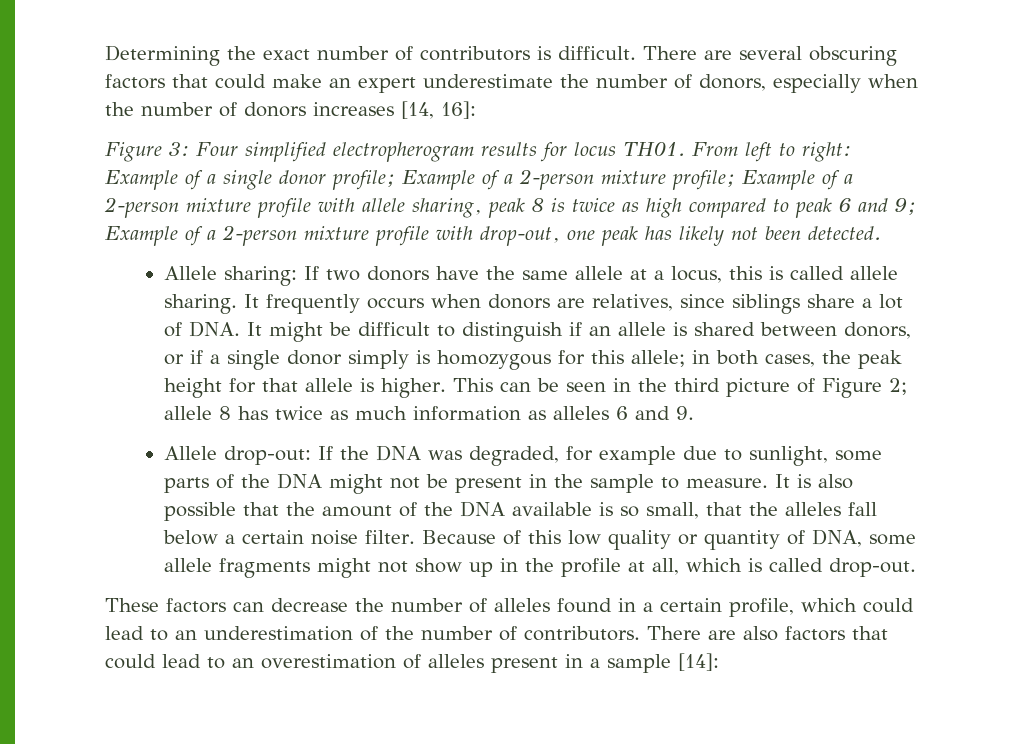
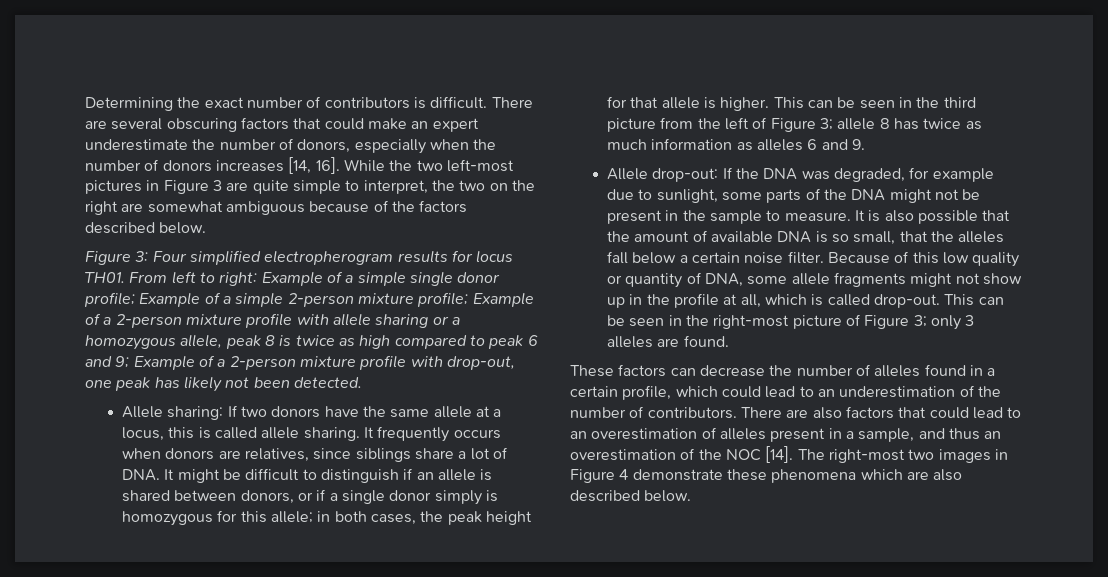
[441,101,476,119] 16]: -> [315,157,514,174] [85,180,535,194] [85,200,468,215] [85,222,207,234] 16]. While the two left-most pictures in Figure 3 are quite simple to interpret, the two on the right are somewhat ambiguous because of the factors described below.
(216, 179) none -> [357,271,406,286] simple
(513, 179) none -> [235,292,284,307] simple
[412,198,482,218] sharing, -> [375,314,460,328] [85,334,223,350] sharing or a homozygous allele,
[797,378,908,398] of Figure 2; -> [660,117,834,132] from the left of Figure 3;
[424,501,593,517] the DNA available -> [711,231,812,243] available DNA
(917, 567) none -> [944,294,1004,306] [607,314,975,330] [607,335,729,348] This can be seen in the right-most picture of Figure 3; only 3 alleles are found.
[607,653,719,673] sample [14]: -> [858,428,1002,442] [570,446,1008,463] [570,469,963,483] [570,490,692,502] sample, and thus an overestimation of the NOC [14]. The right-most two images in Figure 4 demonstrate these phenomena which are also described below.

